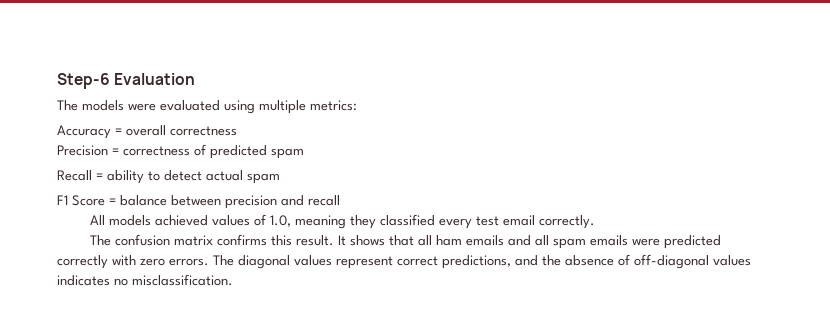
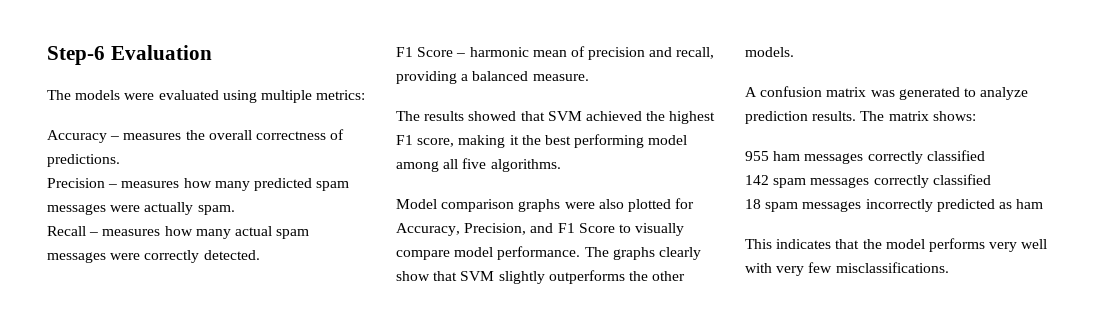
[115,128,122,135] = -> [110,130,205,140] – measures the
(237, 131) none -> [330,129,345,140] [47,154,120,167] of predictions.
[112,144,304,159] [57,170,280,184] [57,195,340,209] [89,214,595,229] [89,234,721,249] [57,254,751,269] [57,274,233,286] = correctness of predicted spam // Recall = ability to detect actual spam // F1 Score = balance between precision and recall // All models achieved values of 1.0, meaning they classified every test email correctly. // The confusion matrix confirms this result. It shows that all ham emails and all spam emails were predicted correctly with zero errors. The diagonal values represent correct predictions, and the absence of off-diagonal values indicates no misclassification. -> [108,178,350,191] [47,202,235,215] [47,226,310,239] [47,250,260,263] [396,46,715,60] [396,71,589,84] [396,111,716,124] [396,134,688,148] [396,158,561,172] [396,198,695,212] [396,223,685,236] [396,246,701,260] [396,270,686,284] [745,47,794,57] [745,86,1029,100] [745,111,976,124] [745,150,985,164] [745,174,991,188] [745,199,1044,212] [745,238,1048,252] [745,262,949,276] – measures how many predicted spam messages were actually spam. // Recall – measures how many actual spam messages were correctly detected. // F1 Score – harmonic mean of precision and recall, providing a balanced measure. // The results showed that SVM achieved the highest F1 score, making it the best performing model among all five algorithms. // Model comparison graphs were also plotted for Accuracy, Precision, and F1 Score to visually compare model performance. The graphs clearly show that SVM slightly outperforms the other models. // A confusion matrix was generated to analyze prediction results. The matrix shows: // 955 ham messages correctly classified // 142 spam messages correctly classified // 18 spam messages incorrectly predicted as ham // This indicates that the model performs very well with very few misclassifications.

